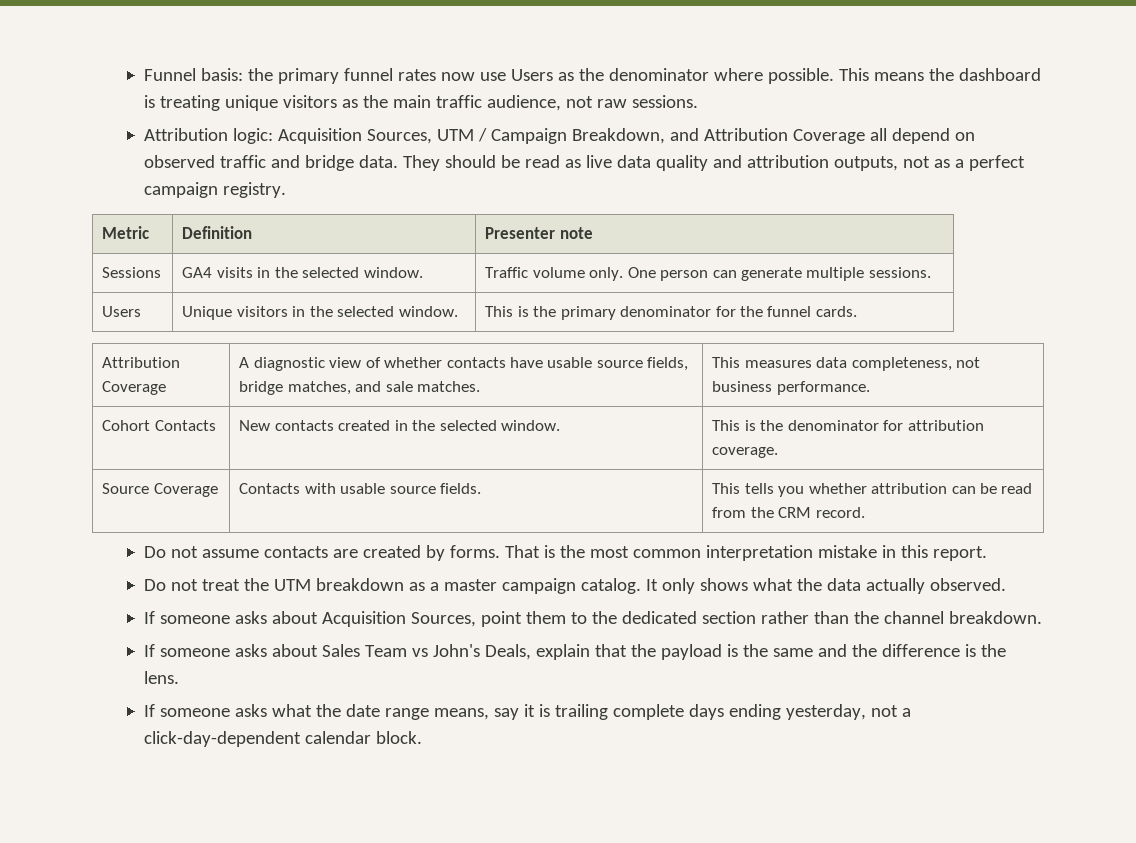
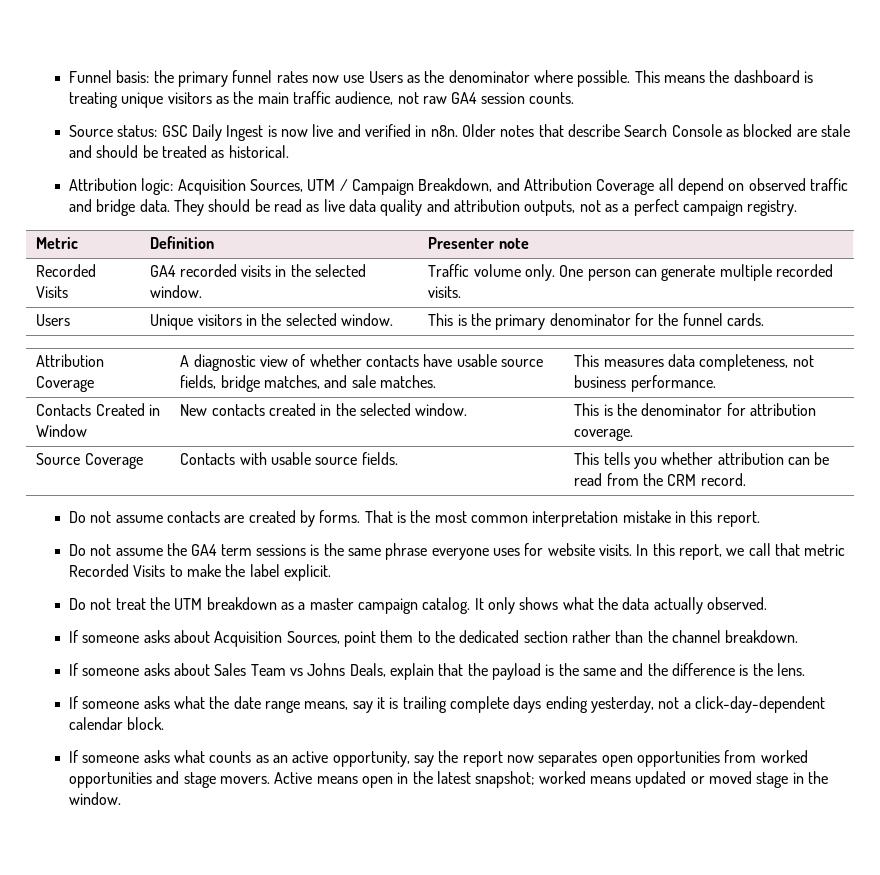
[631,95,698,108] sessions. -> [451,92,574,104] [69,124,850,141] [69,145,289,158] GA4 session counts. // Source status: GSC Daily Ingest is now live and verified in n8n. Older notes that describe Search Console as blocked are stale and should be treated as historical.
[102,267,162,278] [182,267,213,278] Sessions | GA4 -> [36,264,97,277] [36,286,69,298] [150,264,237,277] Recorded Visits | GA4 recorded
[868,267,931,278] sessions. -> [775,264,833,277] [428,286,462,298] recorded visits.
[102,420,216,431] Cohort Contacts -> [36,403,160,416] [36,424,88,437] Contacts Created in Window
(987, 553) none -> [69,543,846,560] [69,564,332,581] // Do not assume the GA4 term sessions is the same phrase everyone uses for website visits. In this report, we call that metric Recorded Visits to make the label explicit.
[432,644,480,657] John's -> [307,663,346,676] Johns
(422, 737) none -> [69,750,808,767] [69,771,828,788] [69,792,122,805] // If someone asks what counts as an active opportunity, say the report now separates open opportunities from worked opportunities and stage movers. Active means open in the latest snapshot; worked means updated or moved stage in the window.

